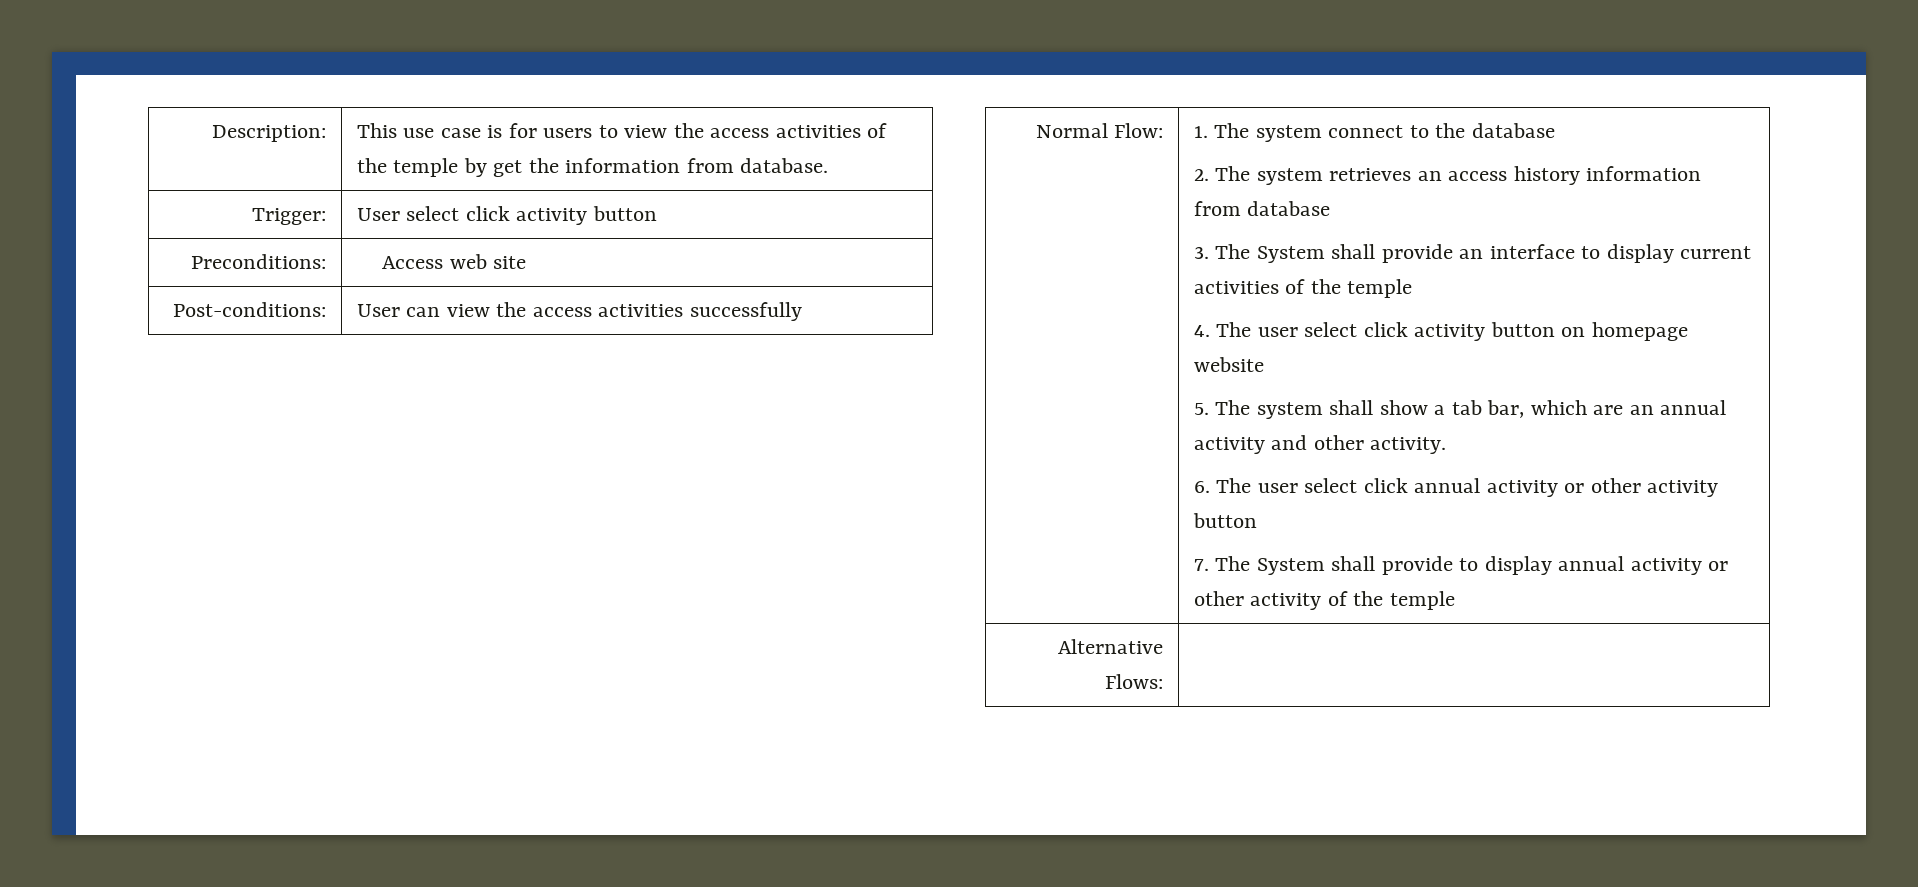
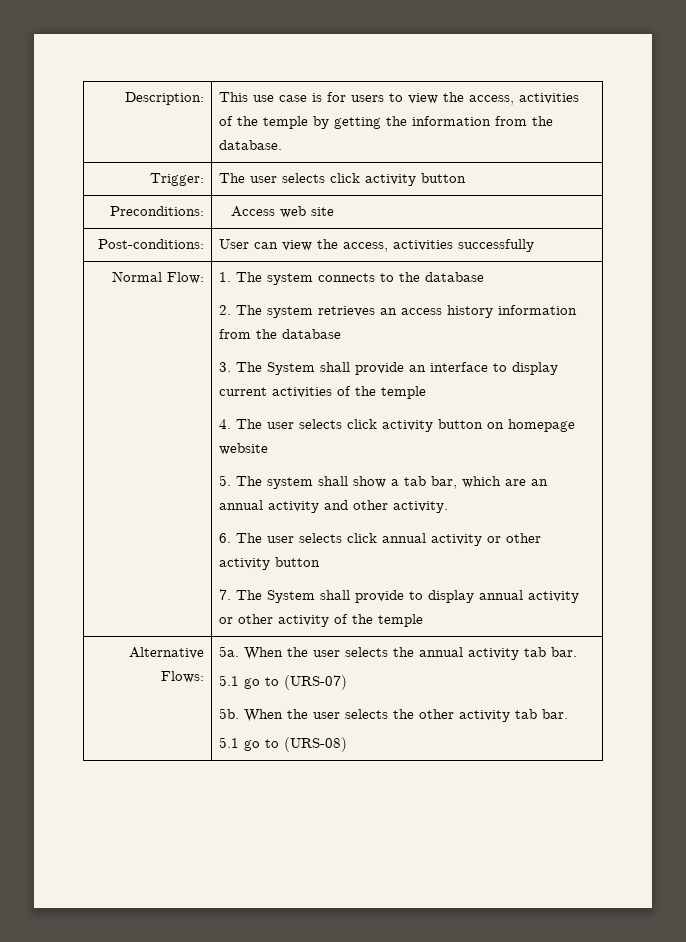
[710,128,770,138] access -> [468,95,514,105] access,
[493,160,523,177] get -> [333,117,381,129] getting
(734, 165) none -> [531,116,553,126] the
[356,206,460,221] User select -> [218,173,325,183] The user selects
[532,307,592,317] access -> [342,242,388,252] access,
[1328,125,1404,138] connect -> [317,273,375,282] connects
(1241, 208) none -> [255,329,277,339] the
[1304,322,1358,337] select -> [298,419,342,429] selects
[1304,478,1358,493] select -> [298,533,342,543] selects
(1164, 681) none -> [218,646,577,660] [218,675,347,690] [218,708,568,722] [218,737,347,752] 5a. When the user selects the annual activity tab bar. // 5.1 go to (URS-07) // 5b. When the user selects the other activity tab bar. // 5.1 go to (URS-08)

